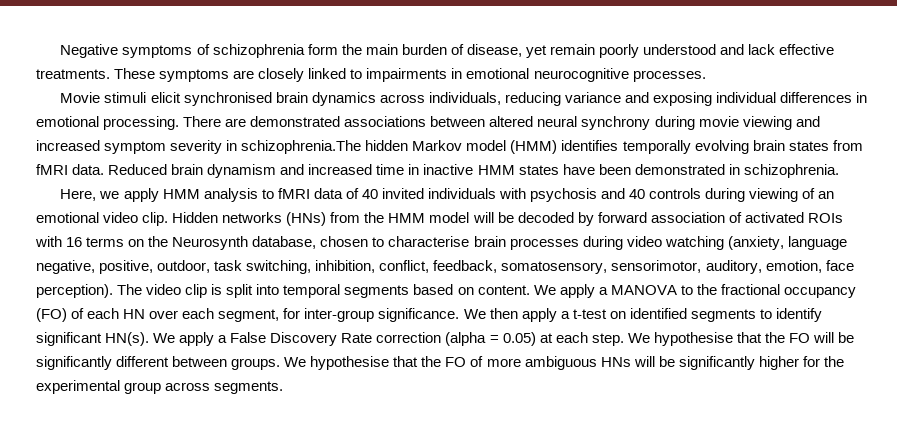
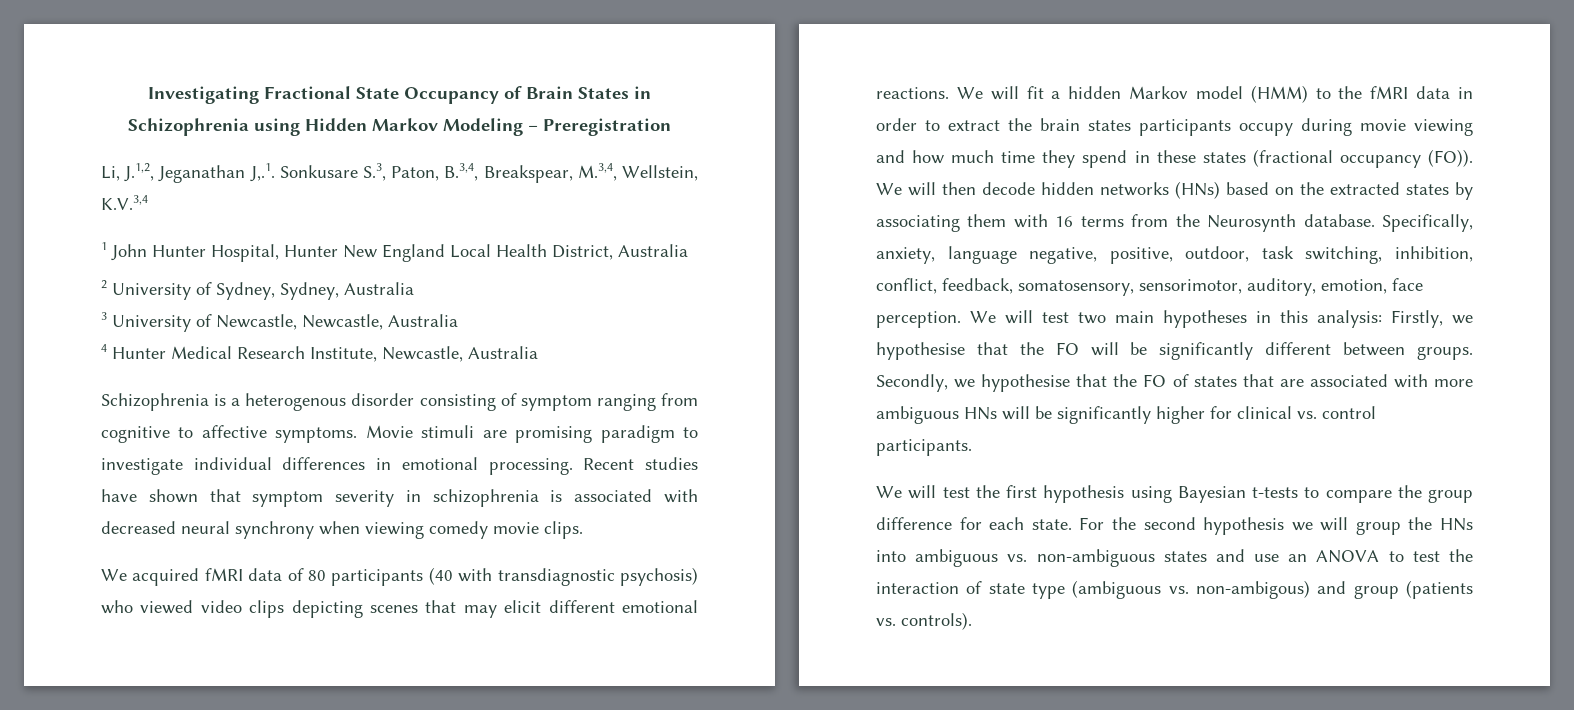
[60,44,835,58] [36,68,706,82] [60,92,712,106] Negative symptoms of schizophrenia form the main burden of disease, yet remain poorly understood and lack effective treatments. These symptoms are closely linked to impairments in emotional neurocognitive processes. // Movie stimuli elicit synchronised brain dynamics across individuals, reducing variance and exposing -> [148,86,651,104] [128,118,671,136] [101,163,698,183] [101,195,148,210] [101,242,688,262] [101,280,414,300] [101,312,458,332] [101,344,538,362] [101,393,698,411] [101,425,699,443] [101,458,183,475] Investigating Fractional State Occupancy of Brain States in Schizophrenia using Hidden Markov Modeling – Preregistration // Li, J.1,2, Jeganathan J,.1. Sonkusare S.3, Paton, B.3,4, Breakspear, M.3,4, Wellstein, K.V.3,4 // 1 John Hunter Hospital, Hunter New England Local Health District, Australia // 2 University of Sydney, Sydney, Australia // 3 University of Newcastle, Newcastle, Australia // 4 Hunter Medical Research Institute, Newcastle, Australia // Schizophrenia is a heterogenous disorder consisting of symptom ranging from cognitive to affective symptoms. Movie stimuli are promising paradigm to investigate
[183,116,820,130] [36,140,863,154] [36,164,839,178] [60,188,835,202] [36,212,843,226] There are demonstrated associations between altered neural synchrony during movie viewing and increased symptom severity in schizophrenia.The hidden Markov model (HMM) identifies temporally evolving brain states from fMRI data. Reduced brain dynamism and increased time in inactive HMM states have been demonstrated in schizophrenia. // Here, we apply HMM analysis to fMRI data of 40 invited individuals with psychosis and 40 controls during viewing of an emotional video clip. Hidden networks (HNs) from the HMM model will be decoded by forward association of activated ROIs -> [583,457,698,470] [101,489,698,507] [101,521,583,539] [101,567,698,586] [101,600,698,618] [876,85,1473,103] [876,118,1473,136] [876,149,1473,168] [876,181,1473,200] [876,214,1007,232] Recent studies have shown that symptom severity in schizophrenia is associated with decreased neural synchrony when viewing comedy movie clips. // We acquired fMRI data of 80 participants (40 with transdiagnostic psychosis) who viewed video clips depicting scenes that may elicit different emotional reactions. We will fit a hidden Markov model (HMM) to the fMRI data in order to extract the brain states participants occupy during movie viewing and how much time they spend in these states (fractional occupancy (FO)). We will then decode hidden networks (HNs) based on the extracted states by associating them
[128,239,145,247] on -> [1131,214,1169,227] from
[252,236,784,250] database, chosen to characterise brain processes during video watching (anxiety, -> [1303,214,1473,232] [876,247,935,264] database. Specifically, anxiety,
[36,284,856,298] [36,308,822,322] [36,332,650,346] perception). The video clip is split into temporal segments based on content. We apply a MANOVA to the fractional occupancy (FO) of each HN over each segment, for inter-group significance. We then apply a t-test on identified segments to identify significant HN(s). We apply a False Discovery Rate correction (alpha = 0.05) at each step. We -> [876,310,1473,328] perception. We will test two main hypotheses in this analysis: Firstly, we
[284,357,307,367] We -> [876,374,976,392] Secondly, we
(484, 361) none -> [1193,374,1428,388] states that are associated with
[823,356,844,367] [36,380,284,394] the experimental group across segments. -> [1237,406,1376,419] [876,439,972,456] [876,485,1473,503] [876,517,1473,535] [876,549,1473,567] [876,580,1473,599] [876,612,972,630] clinical vs. control participants. // We will test the first hypothesis using Bayesian t-tests to compare the group difference for each state. For the second hypothesis we will group the HNs into ambiguous vs. non-ambiguous states and use an ANOVA to test the interaction of state type (ambiguous vs. non-ambigous) and group (patients vs. controls).

